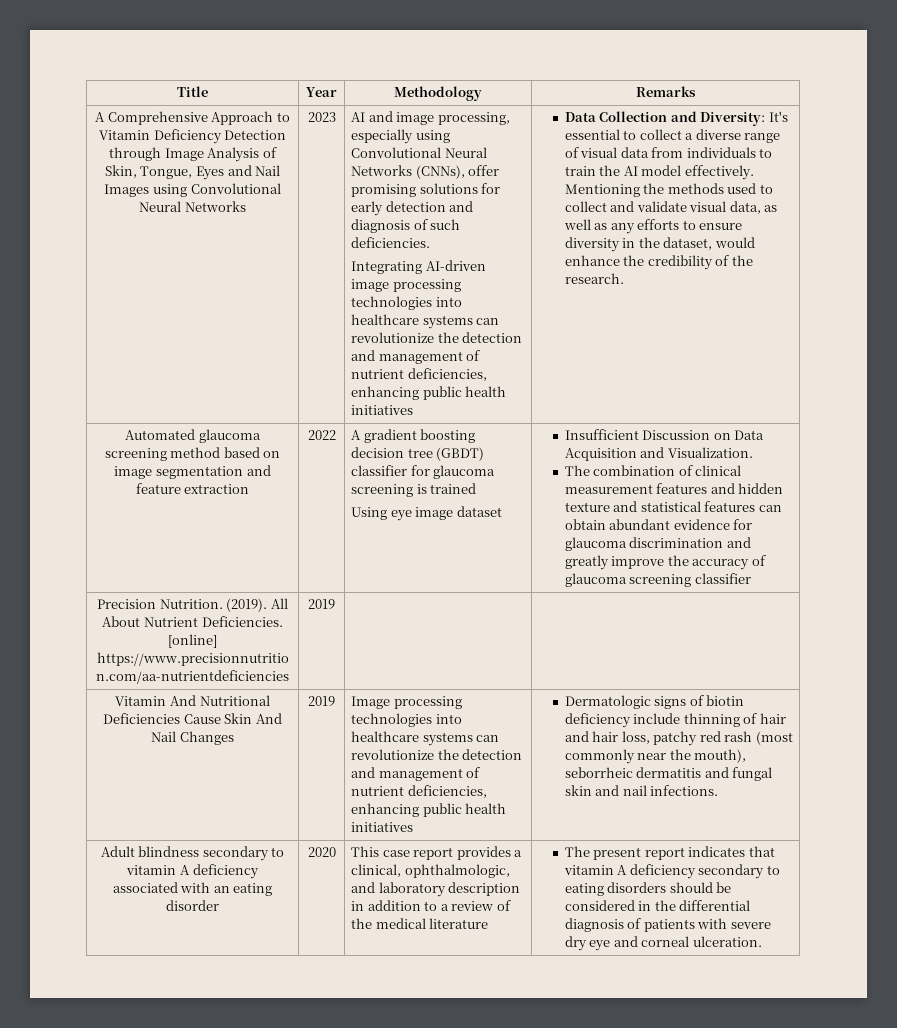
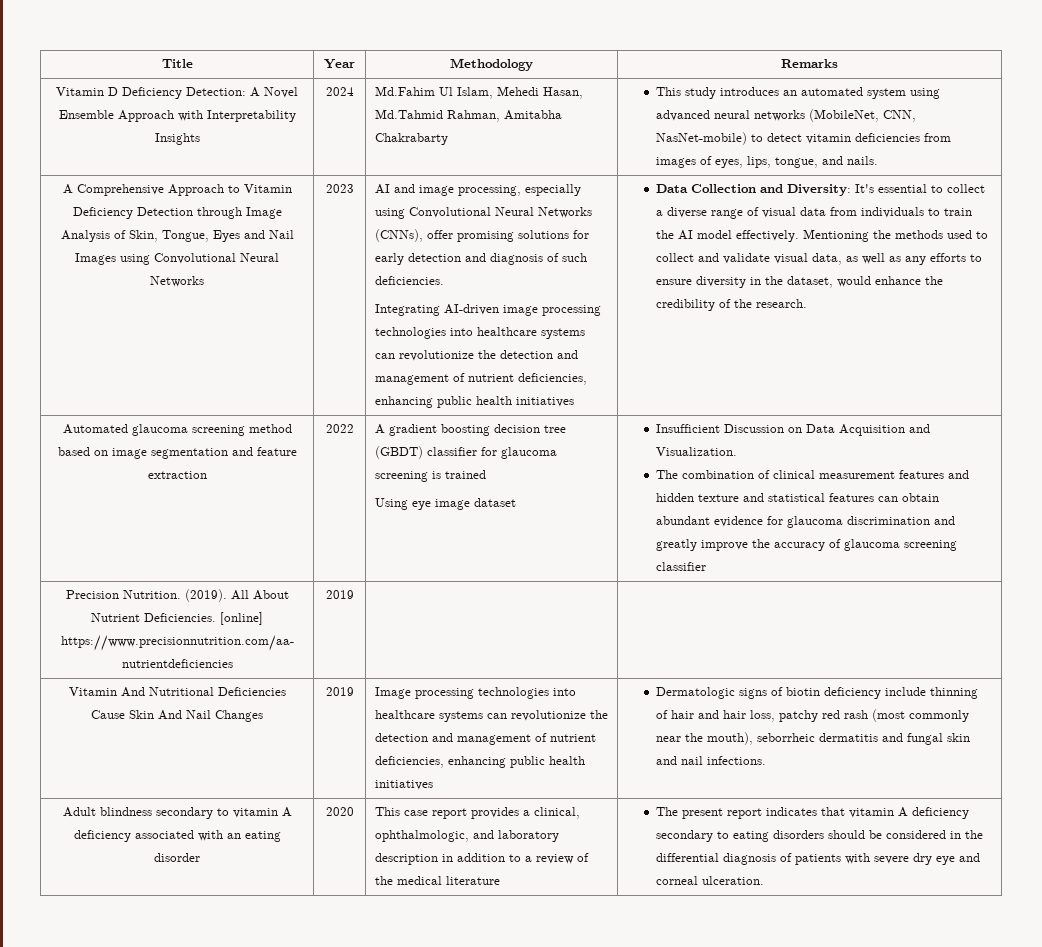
(696, 91) none -> [56,87,298,99] [58,110,296,122] [154,133,200,145] [325,87,354,96] [374,86,583,99] [374,109,562,122] [374,133,448,145] [655,87,940,99] [655,109,916,122] [655,132,951,145] [655,156,878,168] // Vitamin D Deficiency Detection: A Novel Ensemble Approach with Interpretability Insights | 2024 | Md.Fahim Ul Islam, Mehedi Hasan, Md.Tahmid Rahman, Amitabha Chakrabarty | This study introduces an automated system using advanced neural networks (MobileNet, CNN, NasNet-mobile) to detect vitamin deficiencies from images of eyes, lips, tongue, and nails.

